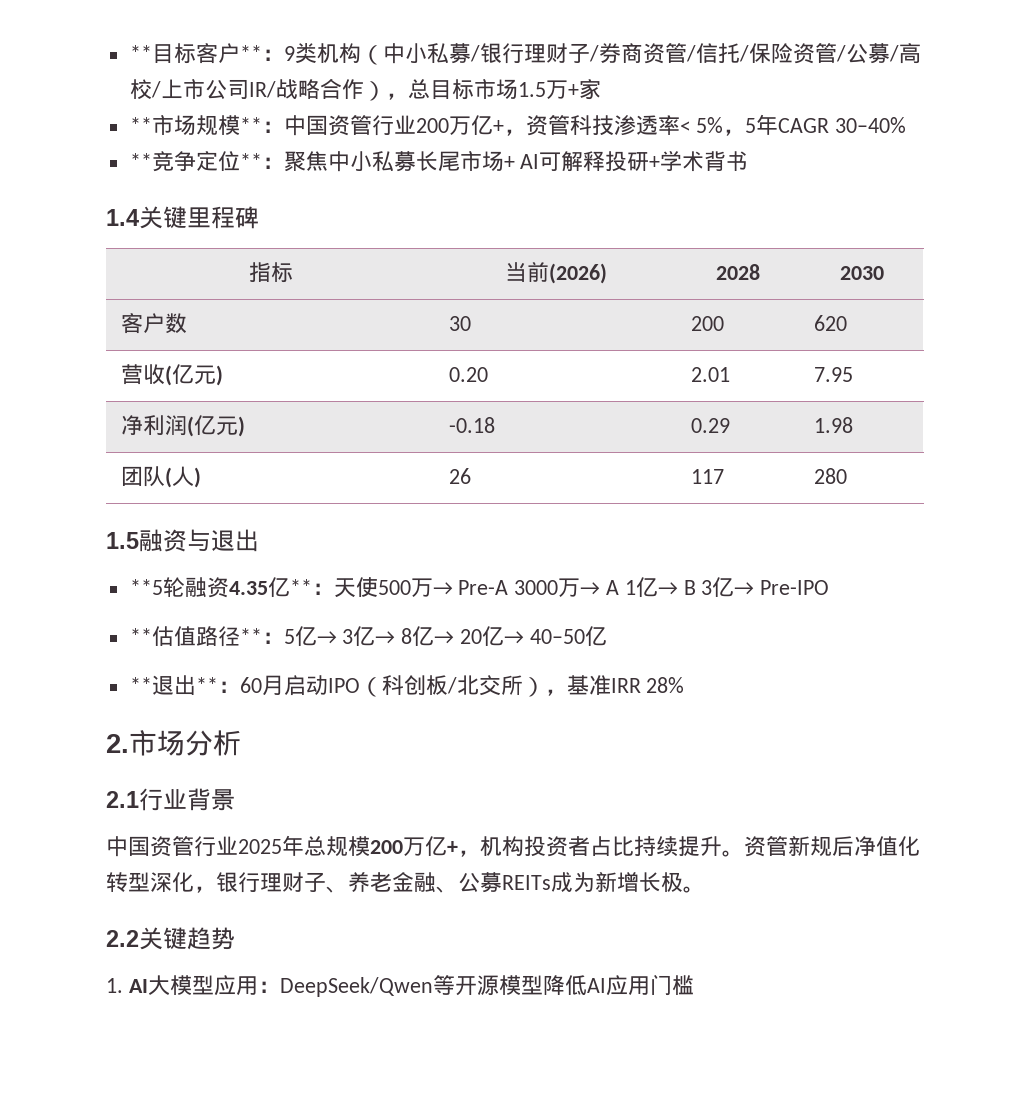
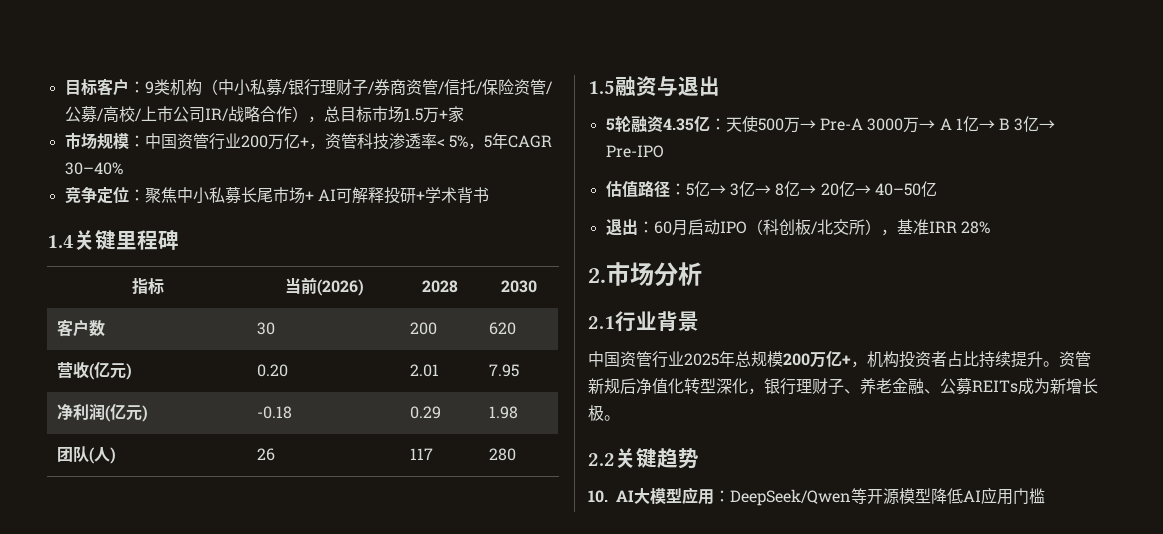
[129,45,152,61] ** -> (64, 87) none
[239,45,262,61] ** -> (129, 87) none
[129,117,152,133] ** -> (464, 114) none
[239,117,262,133] ** -> (129, 141) none
[129,153,152,169] ** -> (123, 168) none
[239,153,262,169] ** -> (129, 195) none
[129,579,163,595] **5 -> [605,118,615,131] 5
[289,579,312,595] ** -> (710, 124) none
[129,628,152,644] ** -> (664, 151) none
[239,628,262,644] ** -> (670, 189) none
[129,675,218,695] **退出** -> [605,219,638,236] 退出
[106,978,123,993] 1. -> [588,490,608,503] 10.

